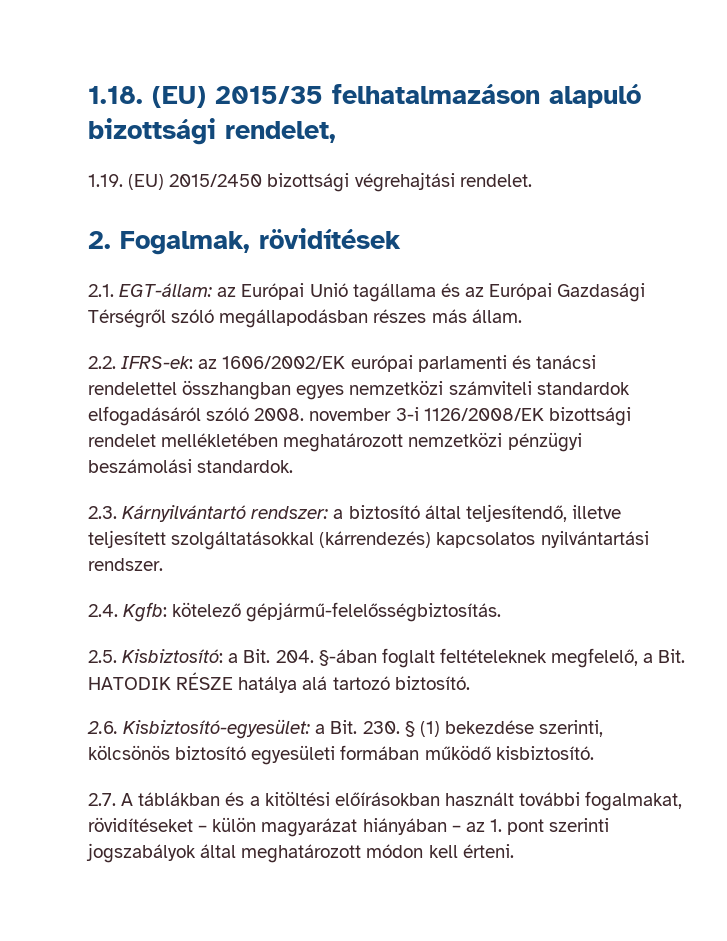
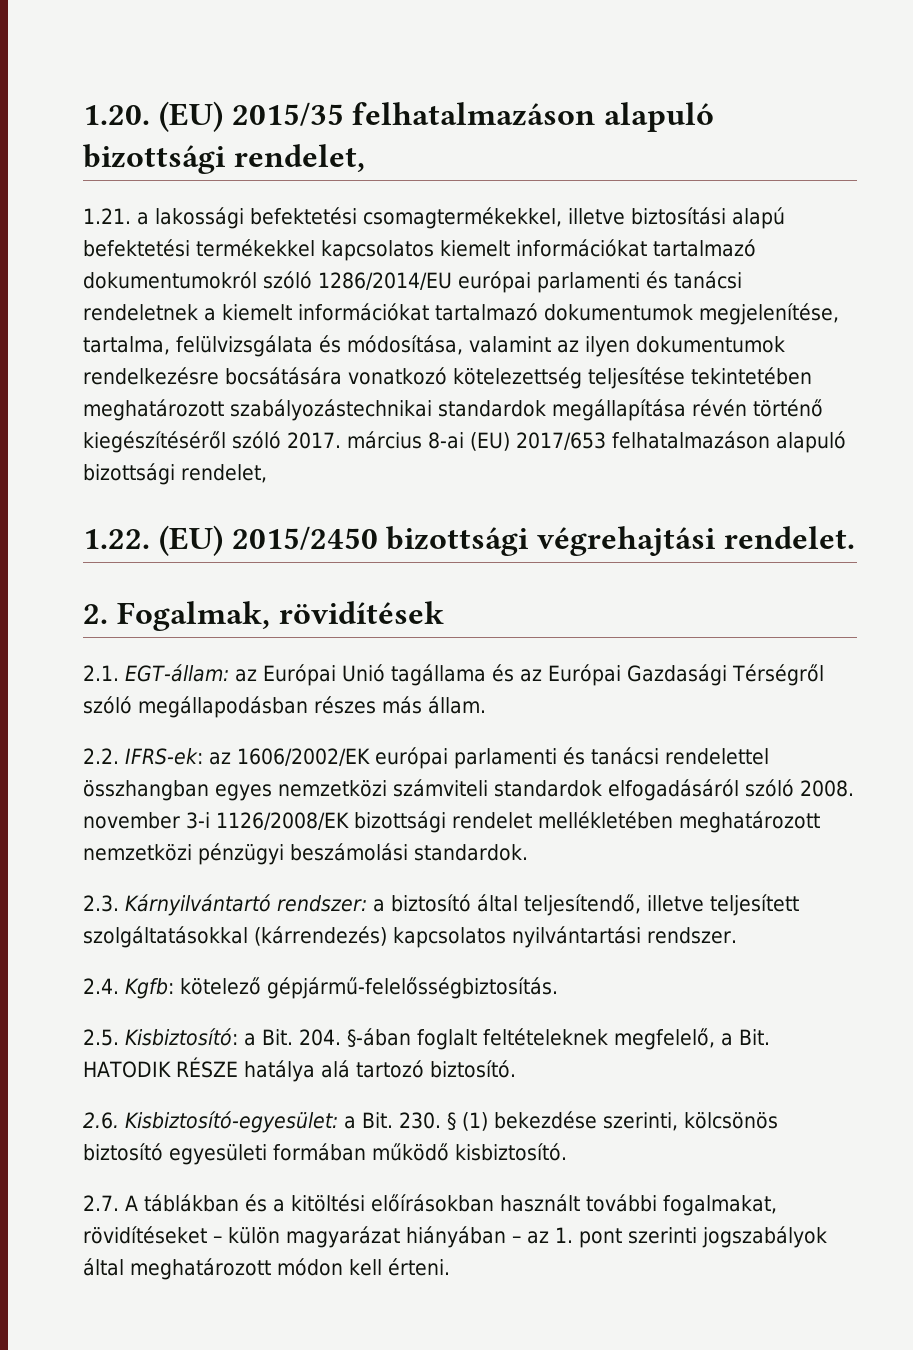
[88,86,143,104] 1.18. -> [83,105,150,125] 1.20.
[88,174,123,187] 1.19. -> [83,207,785,229] [83,239,756,261] [83,271,742,293] [83,303,839,325] [83,335,785,357] [83,367,812,389] [83,399,823,421] [83,431,846,453] [83,463,267,485] [83,529,150,549] 1.21. a lakossági befektetési csomagtermékekkel, illetve biztosítási alapú befektetési termékekkel kapcsolatos kiemelt információkat tartalmazó dokumentumokról szóló 1286/2014/EU európai parlamenti és tanácsi rendeletnek a kiemelt információkat tartalmazó dokumentumok megjelenítése, tartalma, felülvizsgálata és módosítása, valamint az ilyen dokumentumok rendelkezésre bocsátására vonatkozó kötelezettség teljesítése tekintetében meghatározott szabályozástechnikai standardok megállapítása révén történő kiegészítéséről szóló 2017. március 8-ai (EU) 2017/653 felhatalmazáson alapuló bizottsági rendelet, // 1.22.

